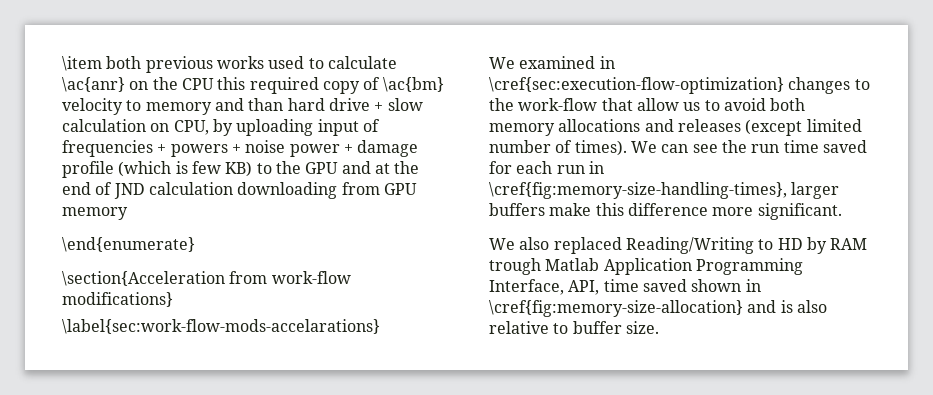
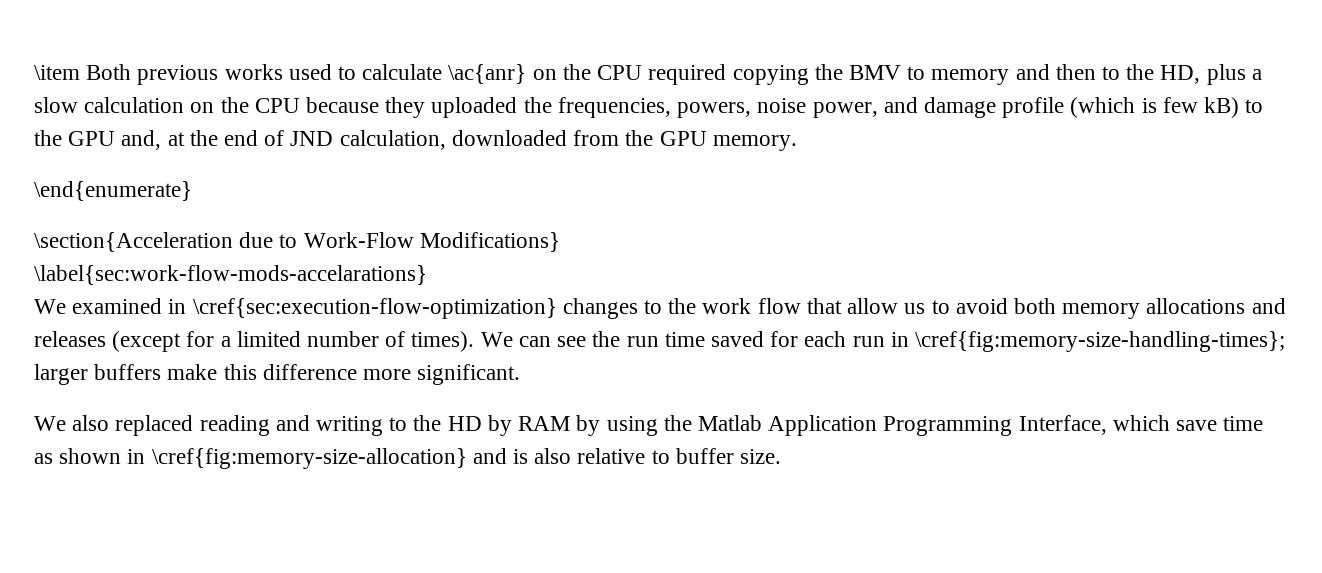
[106,56,142,69] both -> [86,64,132,80] Both
[217,77,444,94] [62,98,423,115] [62,119,380,136] [62,140,353,157] this required copy of \ac{bm} velocity to memory and than hard drive + slow calculation on CPU, by uploading input of frequencies + powers + noise power + -> [648,64,1262,85] [34,97,918,118] required copying the BMV to memory and then to the HD, plus a slow calculation on the CPU because they uploaded the frequencies, powers, noise power, and
[225,161,253,177] KB) -> [1203,97,1239,118] kB)
[341,161,371,174] and -> [121,130,162,150] and,
[148,182,417,199] [62,207,128,220] [62,237,195,252] [62,271,351,286] [62,292,173,307] calculation downloading from GPU memory // \end{enumerate} // \section{Acceleration from work-flow modifications} -> [339,130,797,151] [34,181,192,201] [34,232,560,252] calculation, downloaded from the GPU memory. // \end{enumerate} // \section{Acceleration due to Work-Flow Modifications}
[518,98,598,111] work-flow -> [702,298,801,314] work flow
(803, 127) none -> [186,331,231,347] for a
[489,182,787,199] \cref{fig:memory-size-handling-times}, -> [914,331,1285,352] \cref{fig:memory-size-handling-times};
[625,237,868,254] [489,258,803,275] [489,279,687,295] Reading/Writing to HD by RAM trough Matlab Application Programming Interface, API, time saved -> [199,415,1264,436] [34,453,53,464] reading and writing to the HD by RAM by using the Matlab Application Programming Interface, which save time as

